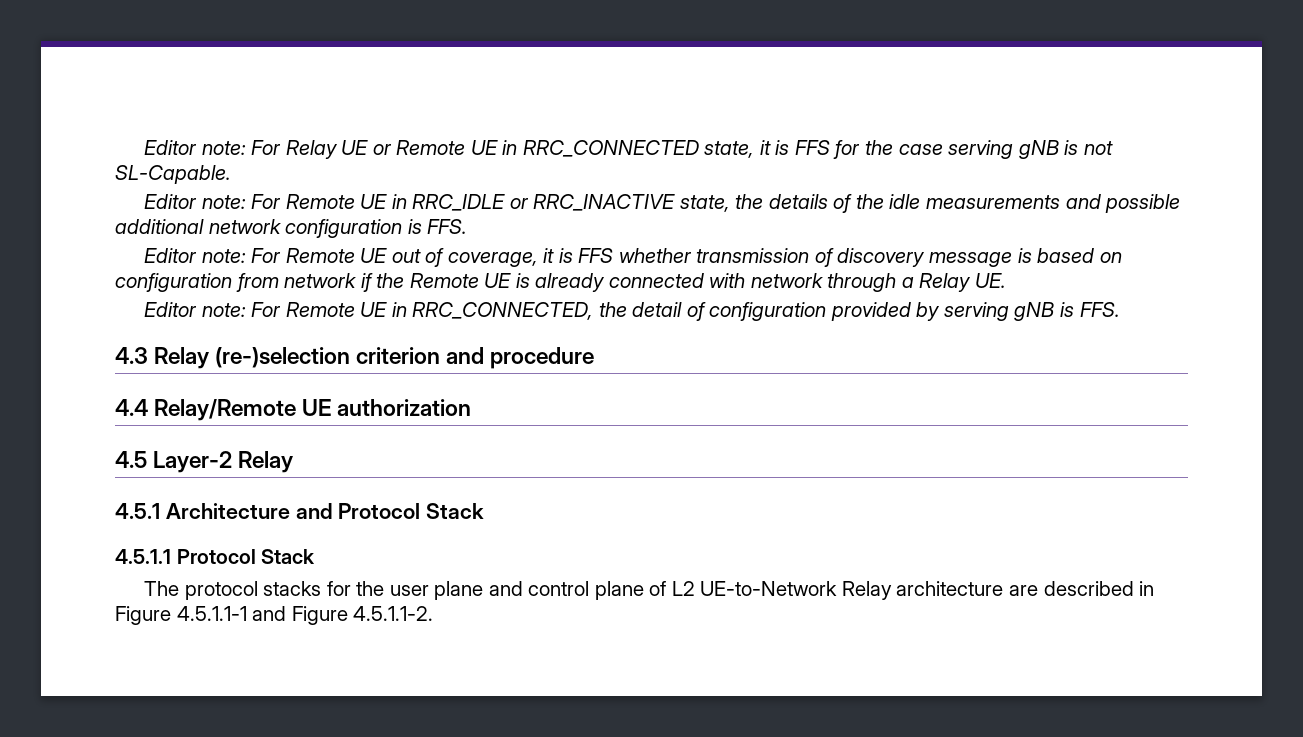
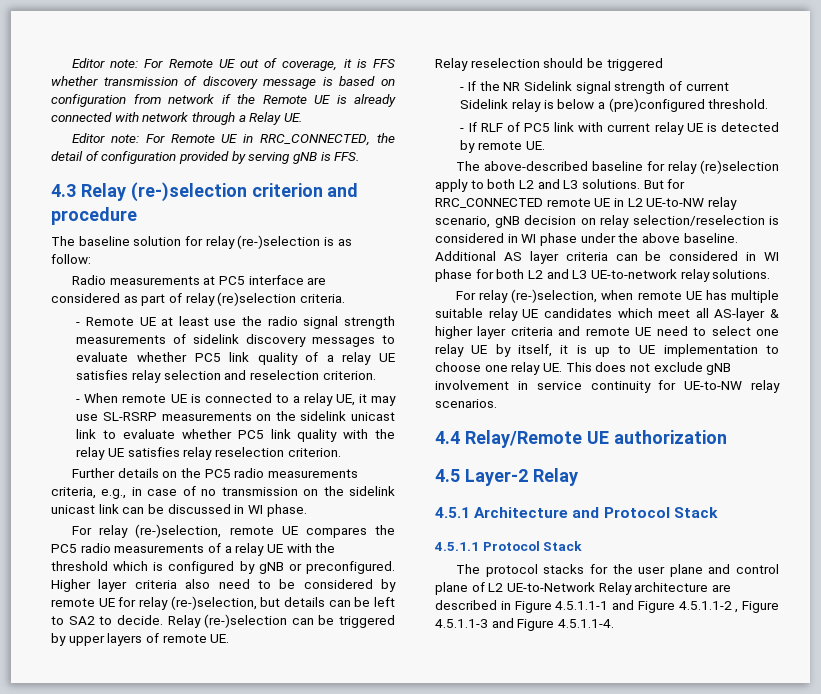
[143,140,1113,159] [115,165,231,184] [143,194,1181,213] [115,219,468,238] [143,248,282,263] Editor note: For Relay UE or Remote UE in RRC_CONNECTED state, it is FFS for the case serving gNB is not SL-Capable. // Editor note: For Remote UE in RRC_IDLE or RRC_INACTIVE state, the details of the idle measurements and possible additional network configuration is FFS. // Editor note: For -> [72,58,164,68] Editor note: For
(595, 358) none -> [51,235,352,249] [51,254,91,264] [72,275,327,285] [51,292,345,306] [76,316,395,329] [76,334,395,347] [76,352,395,365] [76,370,376,383] [76,393,396,406] [76,411,395,421] [76,429,395,442] [76,447,341,460] [72,468,358,478] [51,486,396,499] [51,504,307,517] [72,524,395,538] [51,543,336,556] [51,561,395,574] [51,579,396,592] [51,596,396,610] [51,614,395,628] [51,633,230,646] [435,58,663,71] [460,81,729,94] [460,98,769,112] [460,122,779,135] [460,140,545,153] [456,160,779,174] [435,179,686,192] [435,197,737,210] [435,215,779,228] [435,233,738,246] [435,251,779,264] [435,269,771,282] [456,289,779,303] [435,308,779,321] [435,326,779,339] [435,344,779,357] [435,362,732,375] [435,380,780,393] [435,399,497,408] // The baseline solution for relay (re-)selection is as follow: // Radio measurements at PC5 interface are considered as part of relay (re)selection criteria. // - Remote UE at least use the radio signal strength measurements of sidelink discovery messages to evaluate whether PC5 link quality of a relay UE satisfies relay selection and reselection criterion. // - When remote UE is connected to a relay UE, it may use SL-RSRP measurements on the sidelink unicast link to evaluate whether PC5 link quality with the relay UE satisfies relay reselection criterion. // Further details on the PC5 radio measurements criteria, e.g., in case of no transmission on the sidelink unicast link can be discussed in WI phase. // For relay (re-)selection, remote UE compares the PC5 radio measurements of a relay UE with the threshold which is configured by gNB or preconfigured. Higher layer criteria also need to be considered by remote UE for relay (re-)selection, but details can be left to SA2 to decide. Relay (re-)selection can be triggered by upper layers of remote UE. // Relay reselection should be triggered // - If the NR Sidelink signal strength of current Sidelink relay is below a (pre)configured threshold. // - If RLF of PC5 link with current relay UE is detected by remote UE. // The above-described baseline for relay (re)selection apply to both L2 and L3 solutions. But for RRC_CONNECTED remote UE in L2 UE-to-NW relay scenario, gNB decision on relay selection/reselection is considered in WI phase under the above baseline. Additional AS layer criteria can be considered in WI phase for both L2 and L3 UE-to-network relay solutions. // For relay (re-)selection, when remote UE has multiple suitable relay UE candidates which meet all AS-layer & higher layer criteria and remote UE need to select one relay UE by itself, it is up to UE implementation to choose one relay UE. This does not exclude gNB involvement in service continuity for UE-to-NW relay scenarios.
[353,606,434,621] 4.5.1.1-2. -> [678,601,779,613] [435,618,614,631] 4.5.1.1-2 , Figure 4.5.1.1-3 and Figure 4.5.1.1-4.

